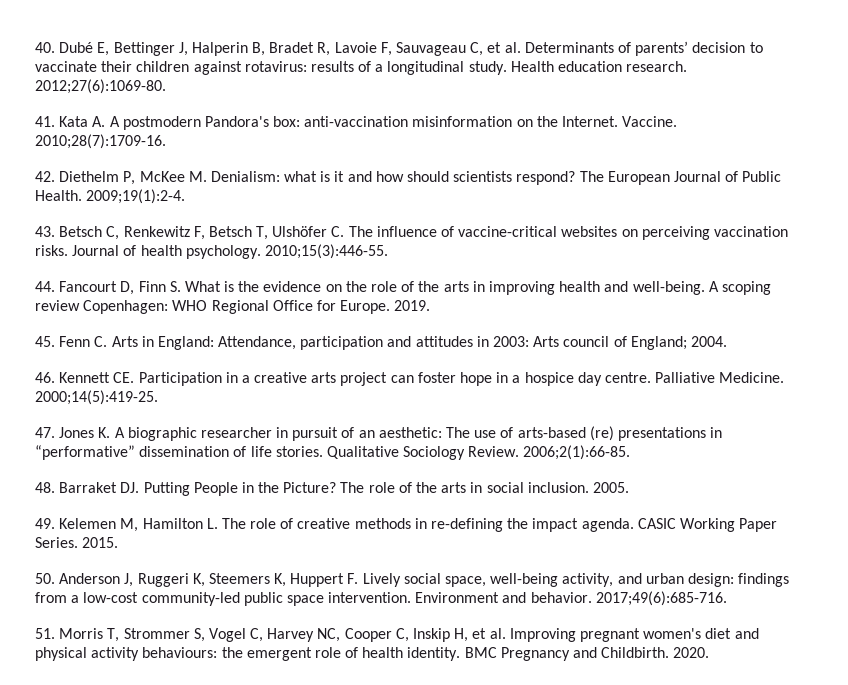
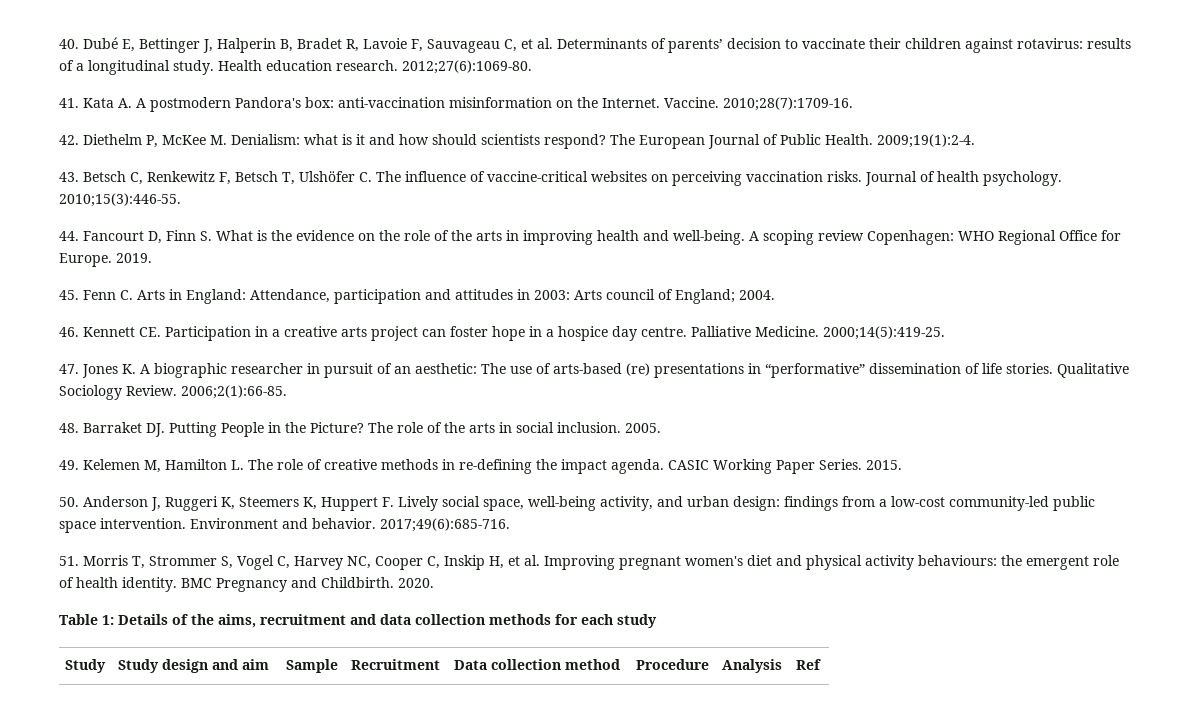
(710, 652) none -> [59,614,657,628] [65,659,107,673] [118,659,270,673] [286,659,339,673] [351,659,441,670] [454,659,621,670] [636,659,710,670] [722,659,783,673] [796,659,822,670] // Table 1: Details of the aims, recruitment and data collection methods for each study // Study | Study design and aim | Sample | Recruitment | Data collection method | Procedure | Analysis | Ref

